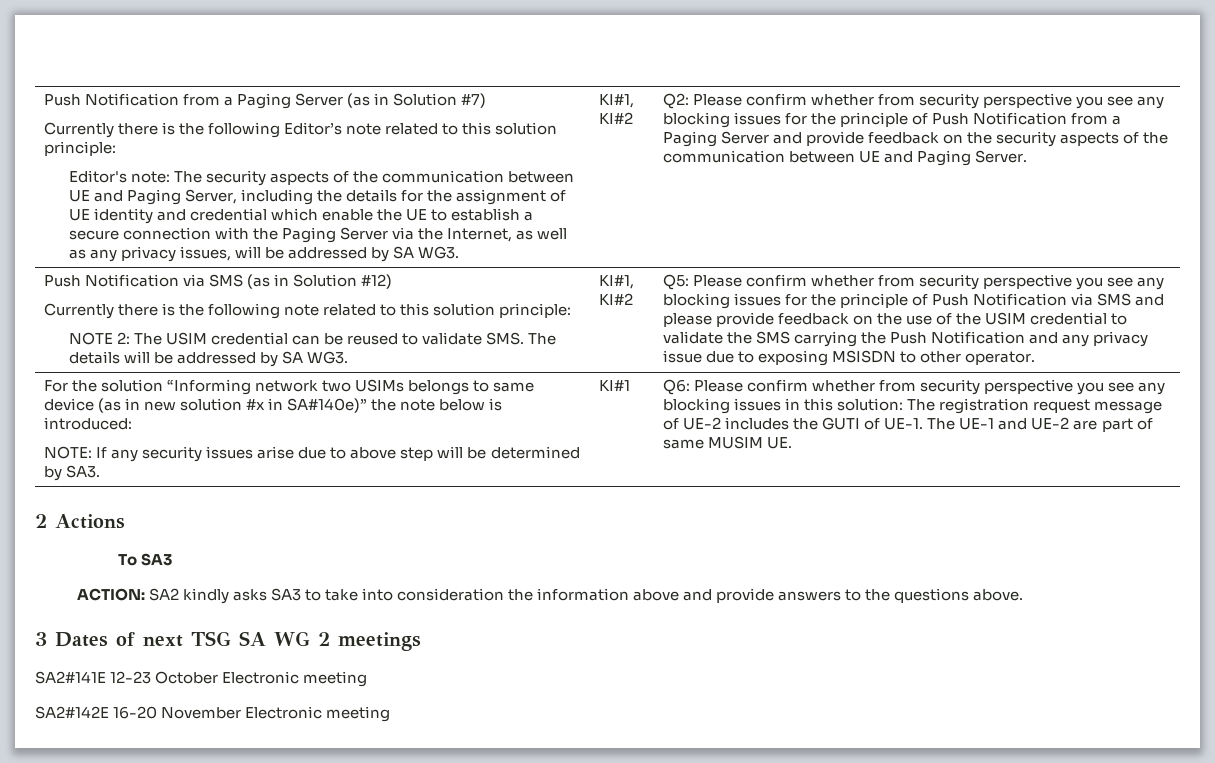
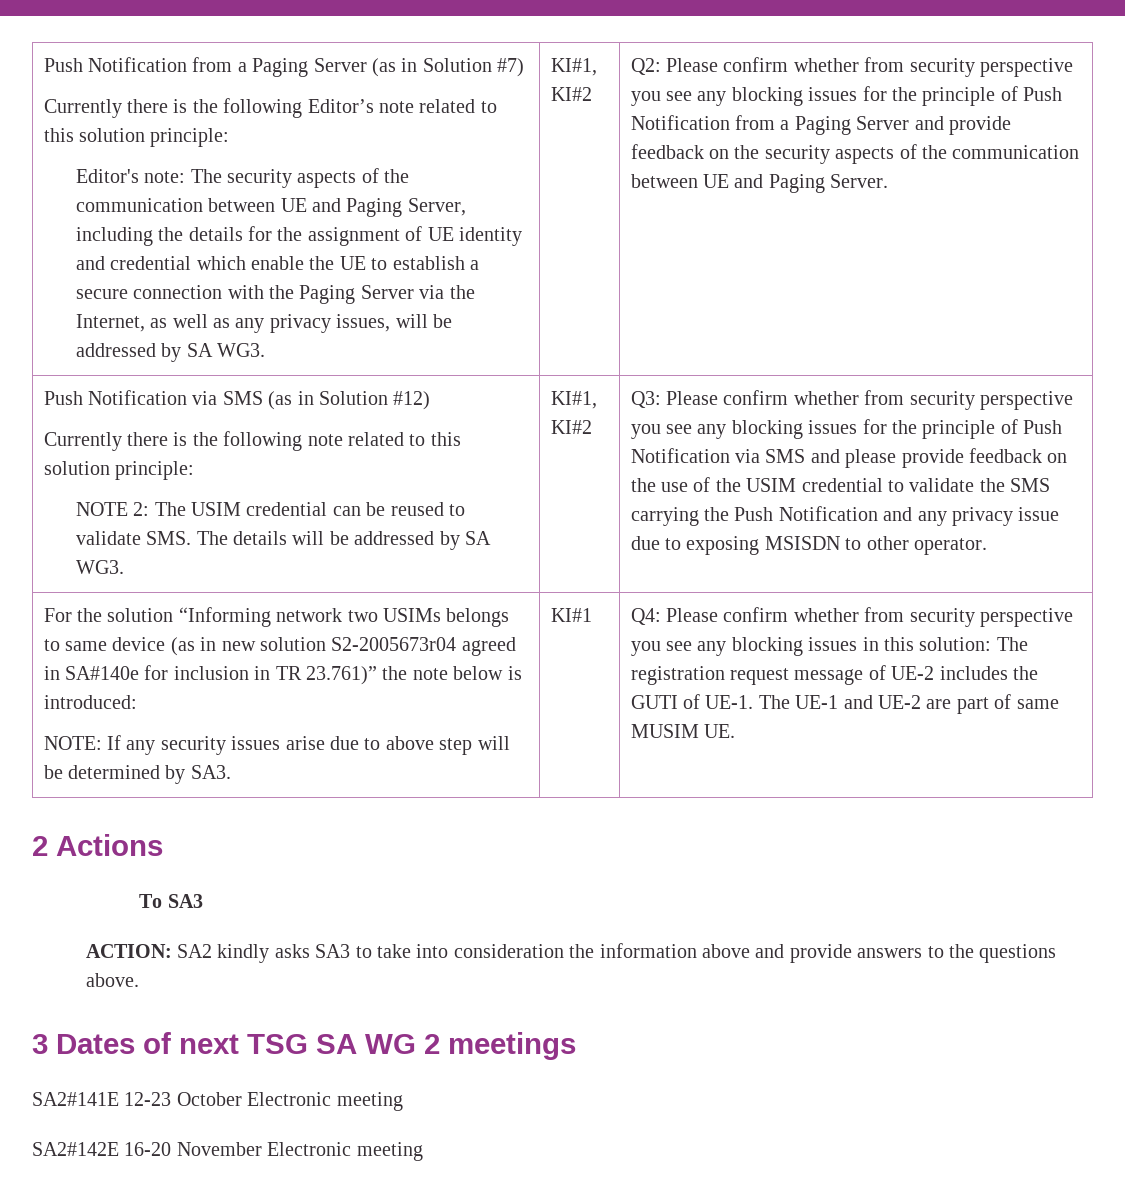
[662,274,689,290] Q5: -> [630,391,661,408] Q3:
[246,398,368,413] #x in SA#140e)” -> [331,637,516,656] [43,665,377,685] S2-2005673r04 agreed in SA#140e for inclusion in TR 23.761)”
[662,379,690,395] Q6: -> [630,608,661,625] Q4:

